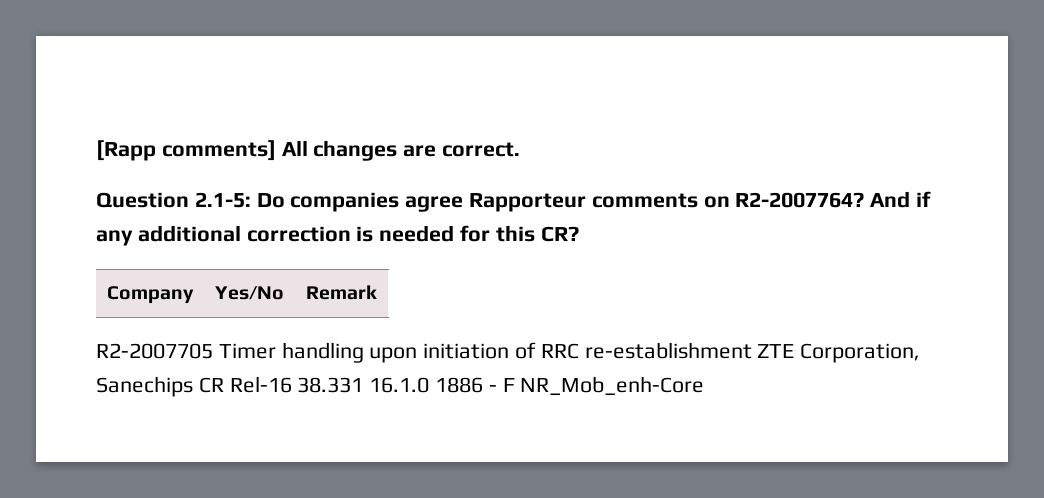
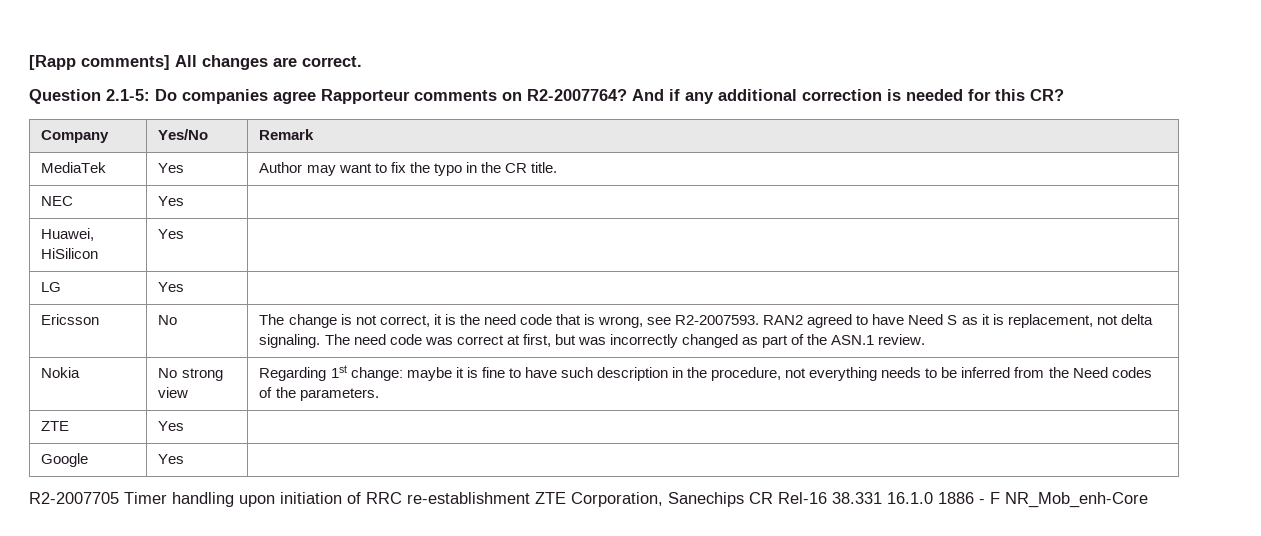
(377, 292) none -> [41,162,107,173] [158,163,185,173] [259,162,557,176] [41,196,74,206] [158,196,185,206] [41,228,95,241] [41,248,99,259] [158,229,185,239] [41,282,62,292] [158,282,185,292] [41,314,100,325] [158,315,178,325] [259,314,1153,328] [259,334,926,348] [41,367,81,378] [158,368,223,381] [158,387,189,398] [259,365,1152,381] [259,387,379,401] [41,421,70,431] [158,421,185,431] [41,453,89,467] [158,454,185,464] // MediaTek | Yes | Author may want to fix the typo in the CR title. // NEC | Yes | // Huawei, HiSilicon | Yes | // LG | Yes | // Ericsson | No | The change is not correct, it is the need code that is wrong, see R2-2007593. RAN2 agreed to have Need S as it is replacement, not delta signaling. The need code was correct at first, but was incorrectly changed as part of the ASN.1 review. // Nokia | No strong view | Regarding 1st change: maybe it is fine to have such description in the procedure, not everything needs to be inferred from the Need codes of the parameters. // ZTE | Yes | // Google | Yes |

